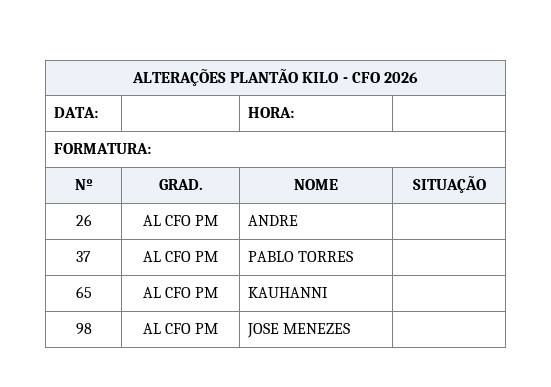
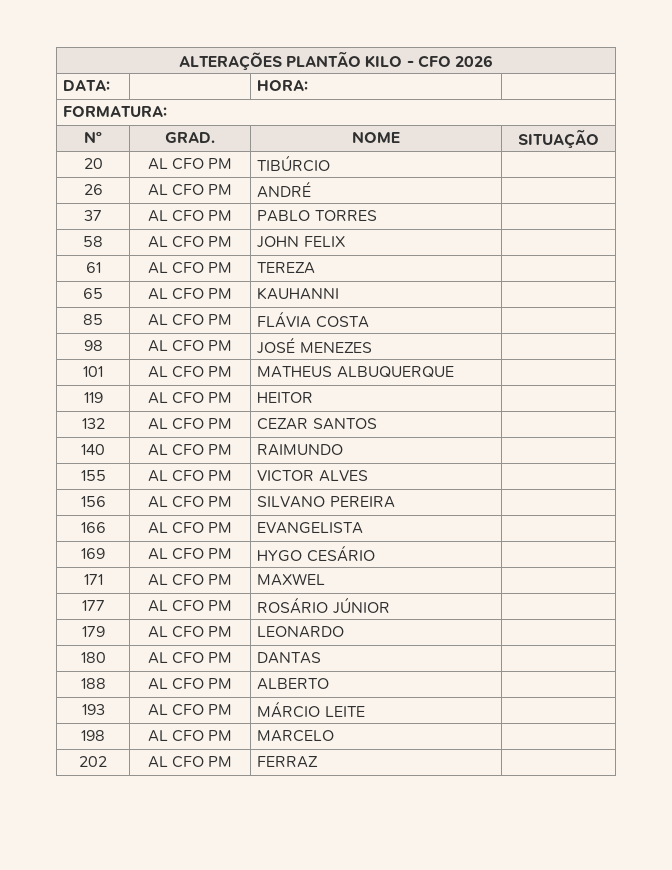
(486, 184) none -> [83,158,103,169] [147,158,233,170] [257,155,331,172] // 20 | AL CFO PM | TIBÚRCIO |
[247,215,298,226] ANDRE -> [257,181,312,198] ANDRÉ
(354, 256) none -> [83,236,103,247] [147,236,233,248] [257,236,346,248] [85,262,101,273] [147,262,233,274] [257,262,316,274] // 58 | AL CFO PM | JOHN FELIX | // 61 | AL CFO PM | TEREZA |
(328, 292) none -> [83,314,103,325] [147,314,233,326] [257,311,369,328] // 85 | AL CFO PM | FLÁVIA COSTA |
[246,323,279,338] JOSE -> [257,337,296,354] JOSÉ
(351, 328) none -> [83,366,103,377] [147,366,233,378] [257,366,454,378] [83,392,103,403] [147,392,233,404] [257,392,314,403] [81,418,105,429] [147,418,233,430] [257,418,377,430] [81,444,105,455] [147,444,233,456] [257,444,344,456] [80,470,106,481] [147,470,233,482] [257,470,368,482] [80,496,106,507] [147,496,233,508] [257,496,395,508] [80,522,106,533] [147,522,233,534] [257,522,364,534] [81,548,105,559] [147,548,233,560] [257,545,375,562] [83,574,103,585] [147,574,233,586] [257,573,326,586] [81,600,105,611] [147,600,233,612] [257,597,390,614] [81,626,105,637] [147,626,233,638] [257,626,345,638] [80,652,106,663] [147,652,233,664] [257,652,322,664] [80,678,106,689] [147,678,233,690] [257,678,330,690] [81,704,105,715] [147,704,233,716] [257,701,365,718] [81,730,105,741] [147,730,233,742] [257,730,335,742] [79,756,107,767] [147,756,233,768] [257,756,319,768] // 101 | AL CFO PM | MATHEUS ALBUQUERQUE | // 119 | AL CFO PM | HEITOR | // 132 | AL CFO PM | CEZAR SANTOS | // 140 | AL CFO PM | RAIMUNDO | // 155 | AL CFO PM | VICTOR ALVES | // 156 | AL CFO PM | SILVANO PEREIRA | // 166 | AL CFO PM | EVANGELISTA | // 169 | AL CFO PM | HYGO CESÁRIO | // 171 | AL CFO PM | MAXWEL | // 177 | AL CFO PM | ROSÁRIO JÚNIOR | // 179 | AL CFO PM | LEONARDO | // 180 | AL CFO PM | DANTAS | // 188 | AL CFO PM | ALBERTO | // 193 | AL CFO PM | MÁRCIO LEITE | // 198 | AL CFO PM | MARCELO | // 202 | AL CFO PM | FERRAZ |

